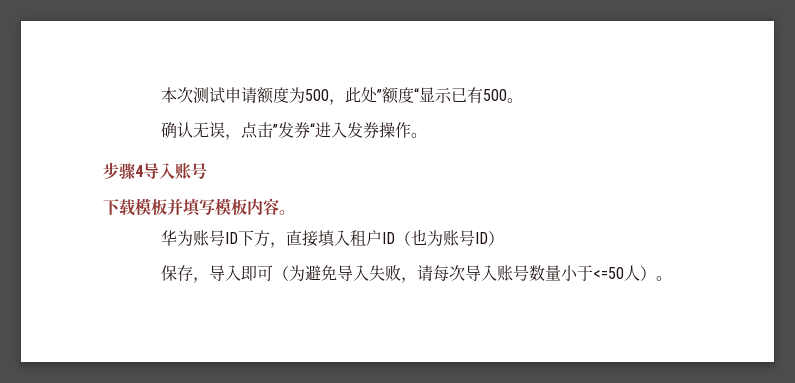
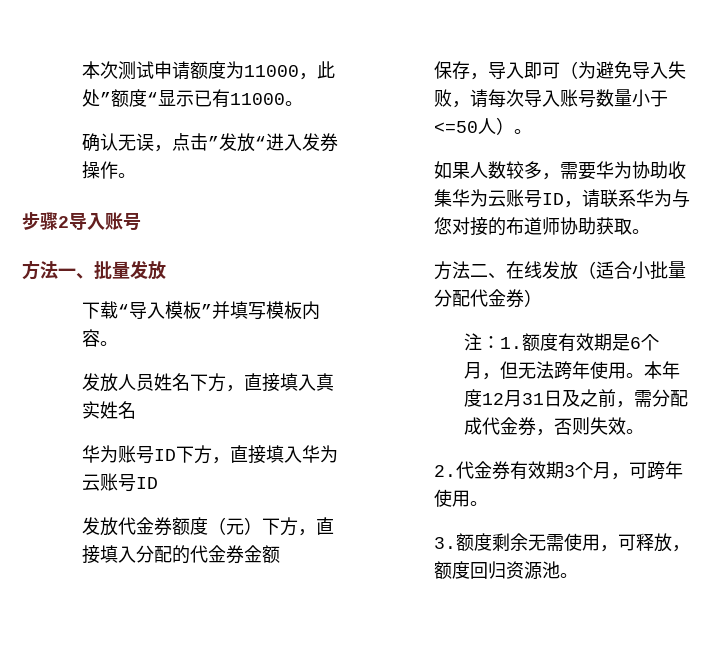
[304,89,329,101] 500 -> [244,65,300,77] 11000
[482,89,507,101] 500 -> [230,93,286,105] 11000
[293,122,310,139] 券 -> [237,133,256,152] 放
[135,165,143,177] 4 -> [58,216,69,228] 2
[103,198,295,217] 下载模板并填写模板内容。 -> [22,260,166,280] [82,301,321,320] [82,329,119,347] [82,373,335,392] [82,401,137,419] 方法一、批量发放 // 下载“导入模板”并填写模板内容。 // 发放人员姓名下方，直接填入真实姓名
[349,229,504,246] 租户ID（也为账号ID） -> [302,445,339,463] [82,473,159,492] [82,517,335,536] [82,545,281,564] 华为云账号ID // 发放代金券额度（元）下方，直接填入分配的代金券金额
(672, 278) none -> [434,161,687,180] [434,189,691,208] [434,217,651,236] [434,261,687,280] [434,289,543,308] [464,333,660,352] [464,361,681,380] [464,389,689,408] [464,417,645,436] [434,461,684,480] [434,489,489,507] [434,533,691,552] [434,561,579,580] // 如果人数较多，需要华为协助收集华为云账号ID，请联系华为与您对接的布道师协助获取。 // 方法二、在线发放（适合小批量分配代金券） // 注：1.额度有效期是6个月，但无法跨年使用。本年度12月31日及之前，需分配成代金券，否则失效。 // 2.代金券有效期3个月，可跨年使用。 // 3.额度剩余无需使用，可释放，额度回归资源池。

